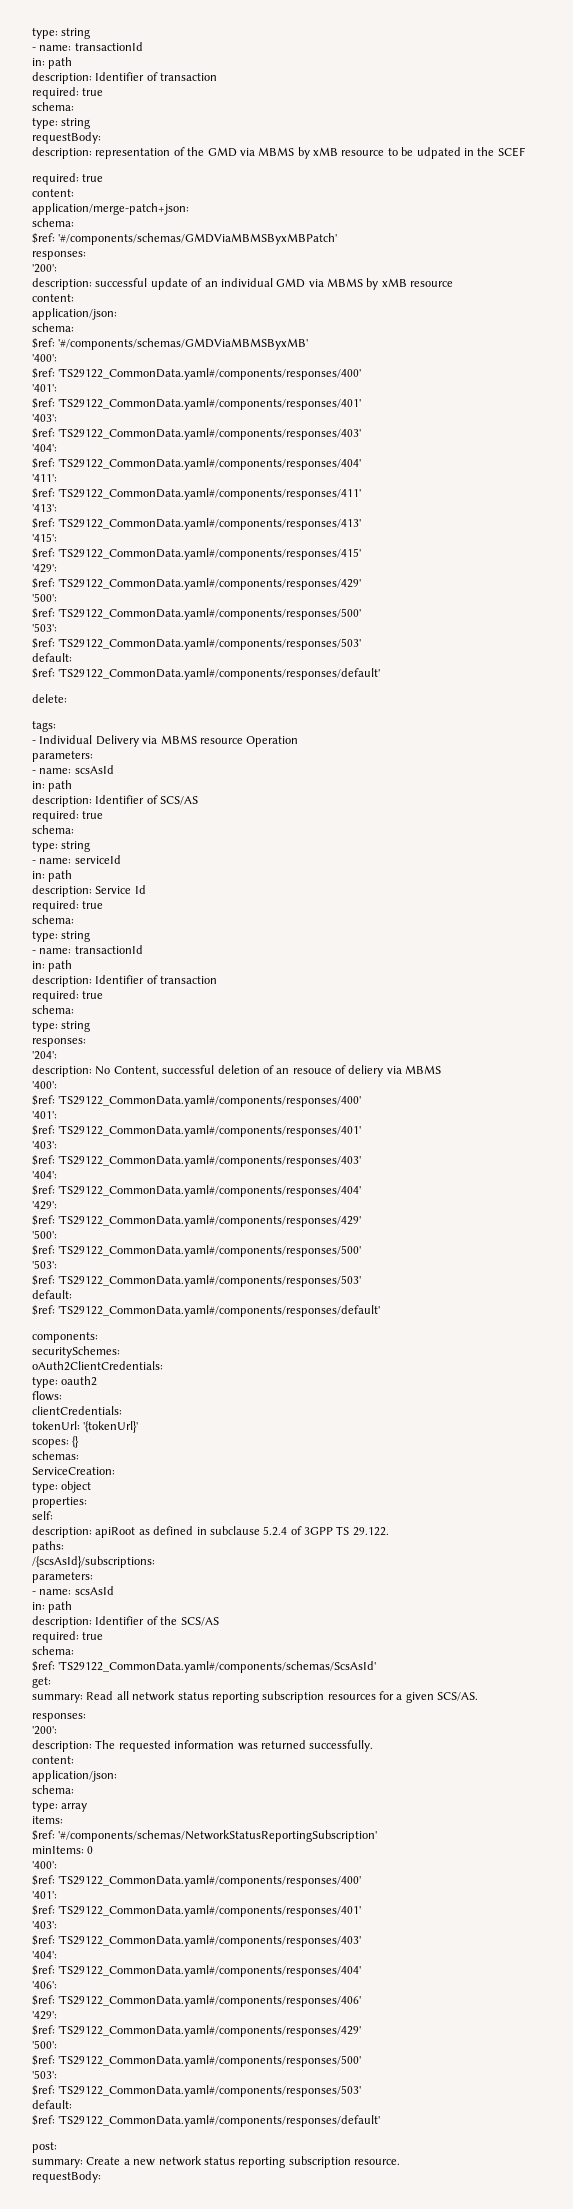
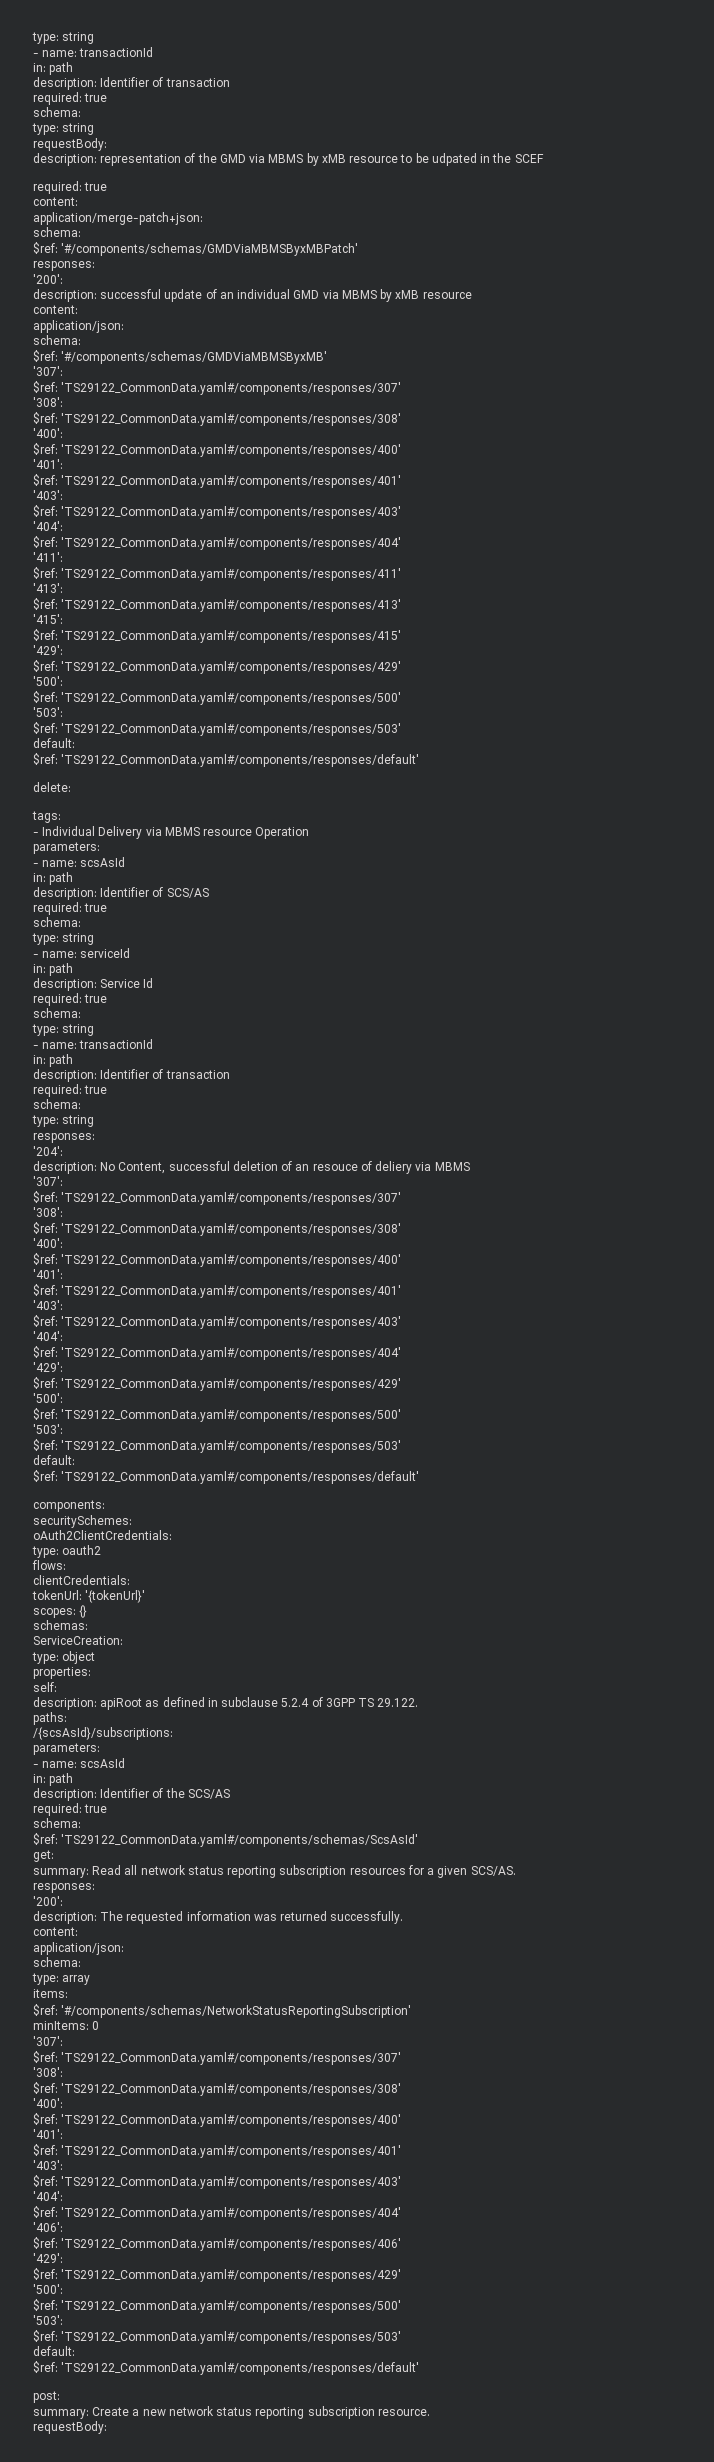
(309, 344) none -> [33,366,63,376] [33,381,402,395] [33,397,63,407] [33,412,402,426] // '307': // $ref: 'TS29122_CommonData.yaml#/components/responses/307' // '308': // $ref: 'TS29122_CommonData.yaml#/components/responses/308'
(442, 1069) none -> [33,1176,63,1186] [33,1191,402,1205] [33,1207,63,1217] [33,1222,402,1236] // '307': // $ref: 'TS29122_CommonData.yaml#/components/responses/307' // '308': // $ref: 'TS29122_CommonData.yaml#/components/responses/308'
(94, 1850) none -> [33,2036,63,2046] [33,2051,402,2065] [33,2067,63,2077] [33,2082,402,2096] // '307': // $ref: 'TS29122_CommonData.yaml#/components/responses/307' // '308': // $ref: 'TS29122_CommonData.yaml#/components/responses/308'

